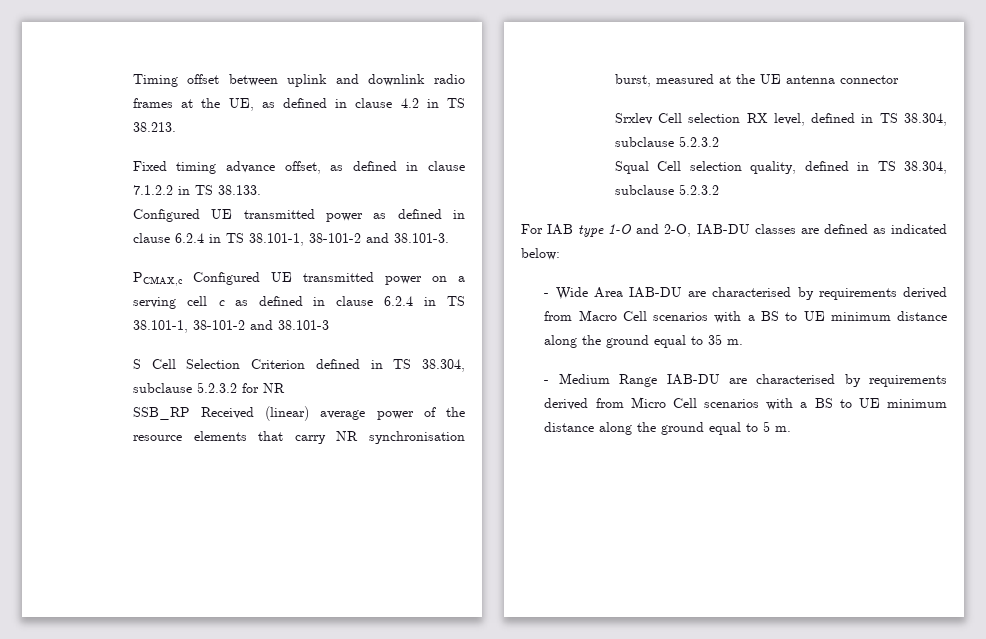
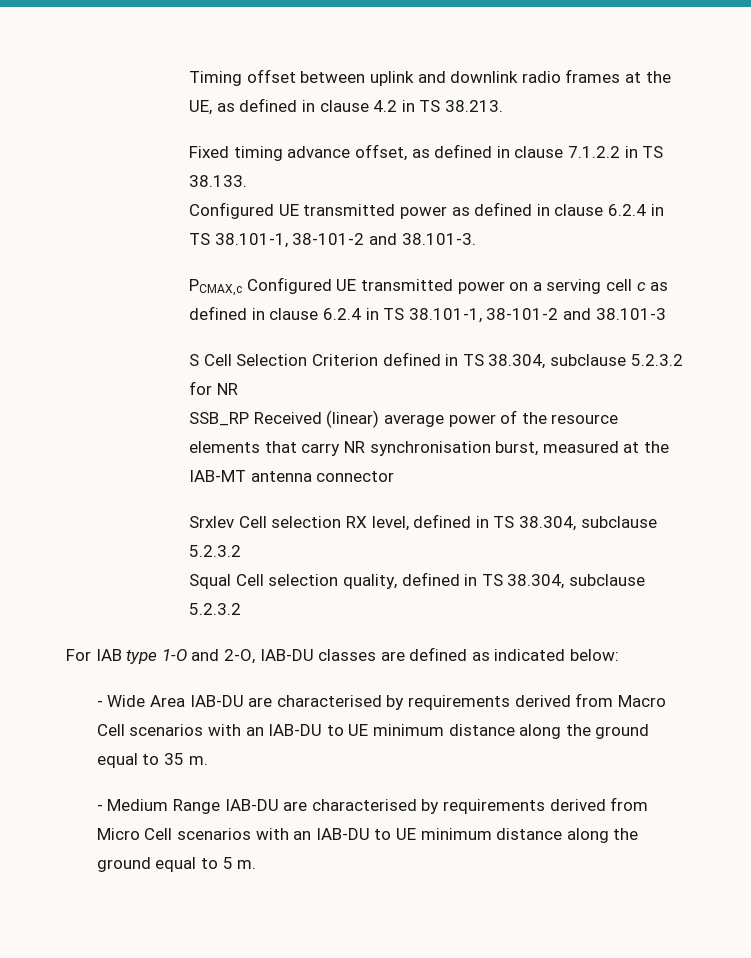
[759,74,781,84] UE -> [189,470,247,482] IAB-MT
[747,311,779,321] a BS -> [245,724,323,736] an IAB-DU
[800,398,833,408] a BS -> [293,828,370,840] an IAB-DU

